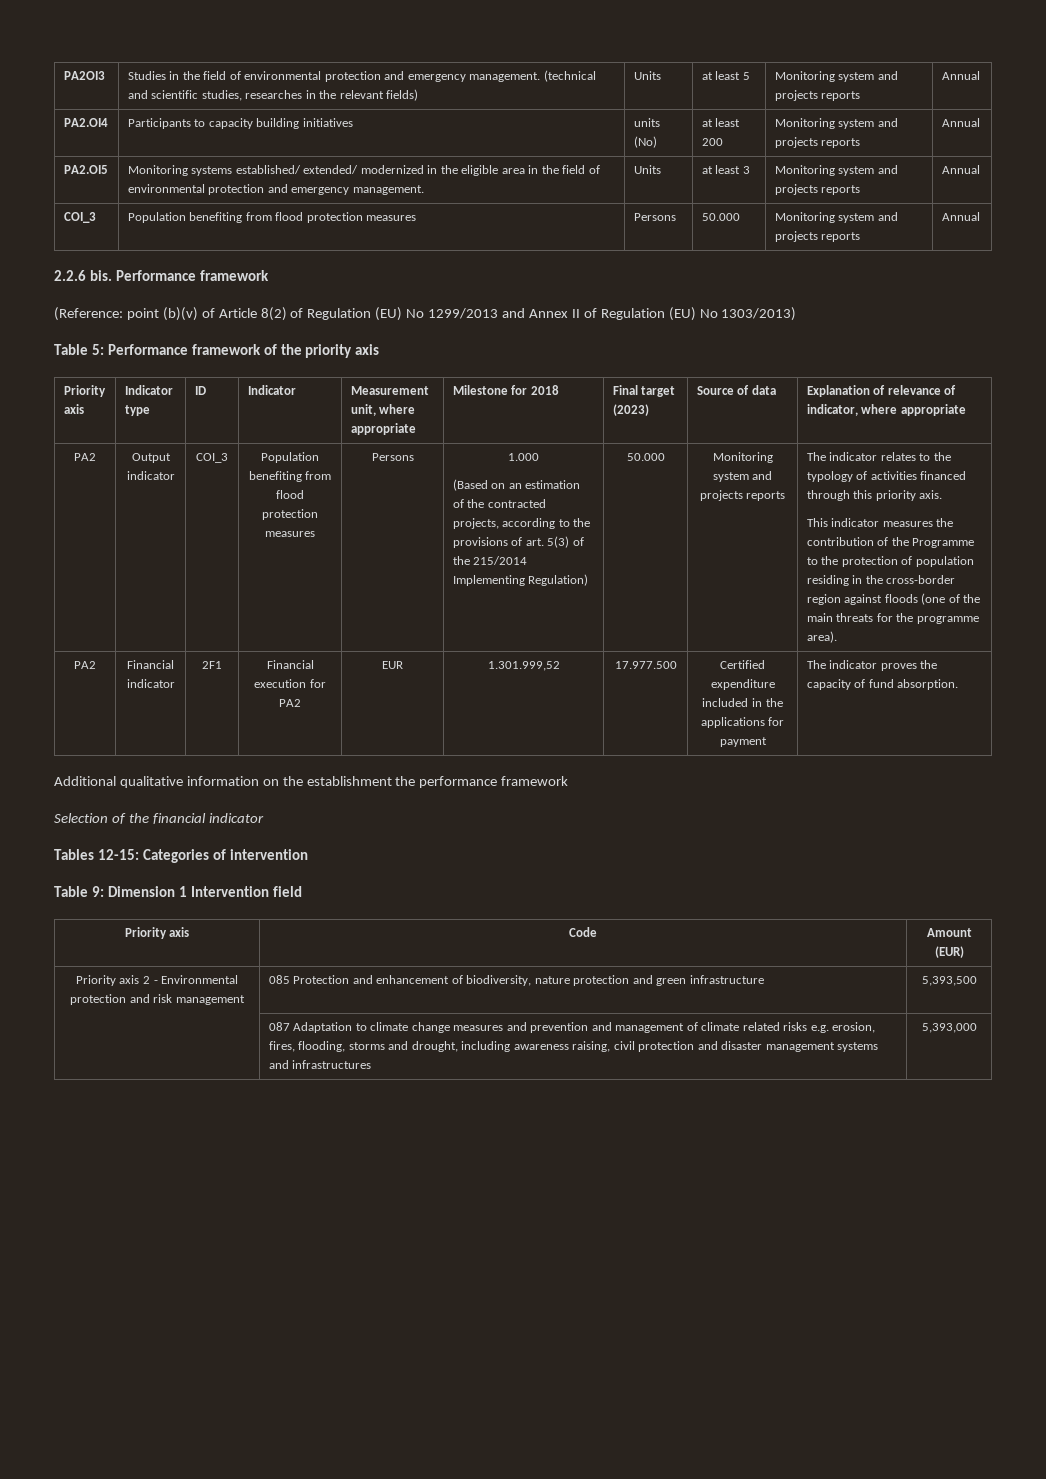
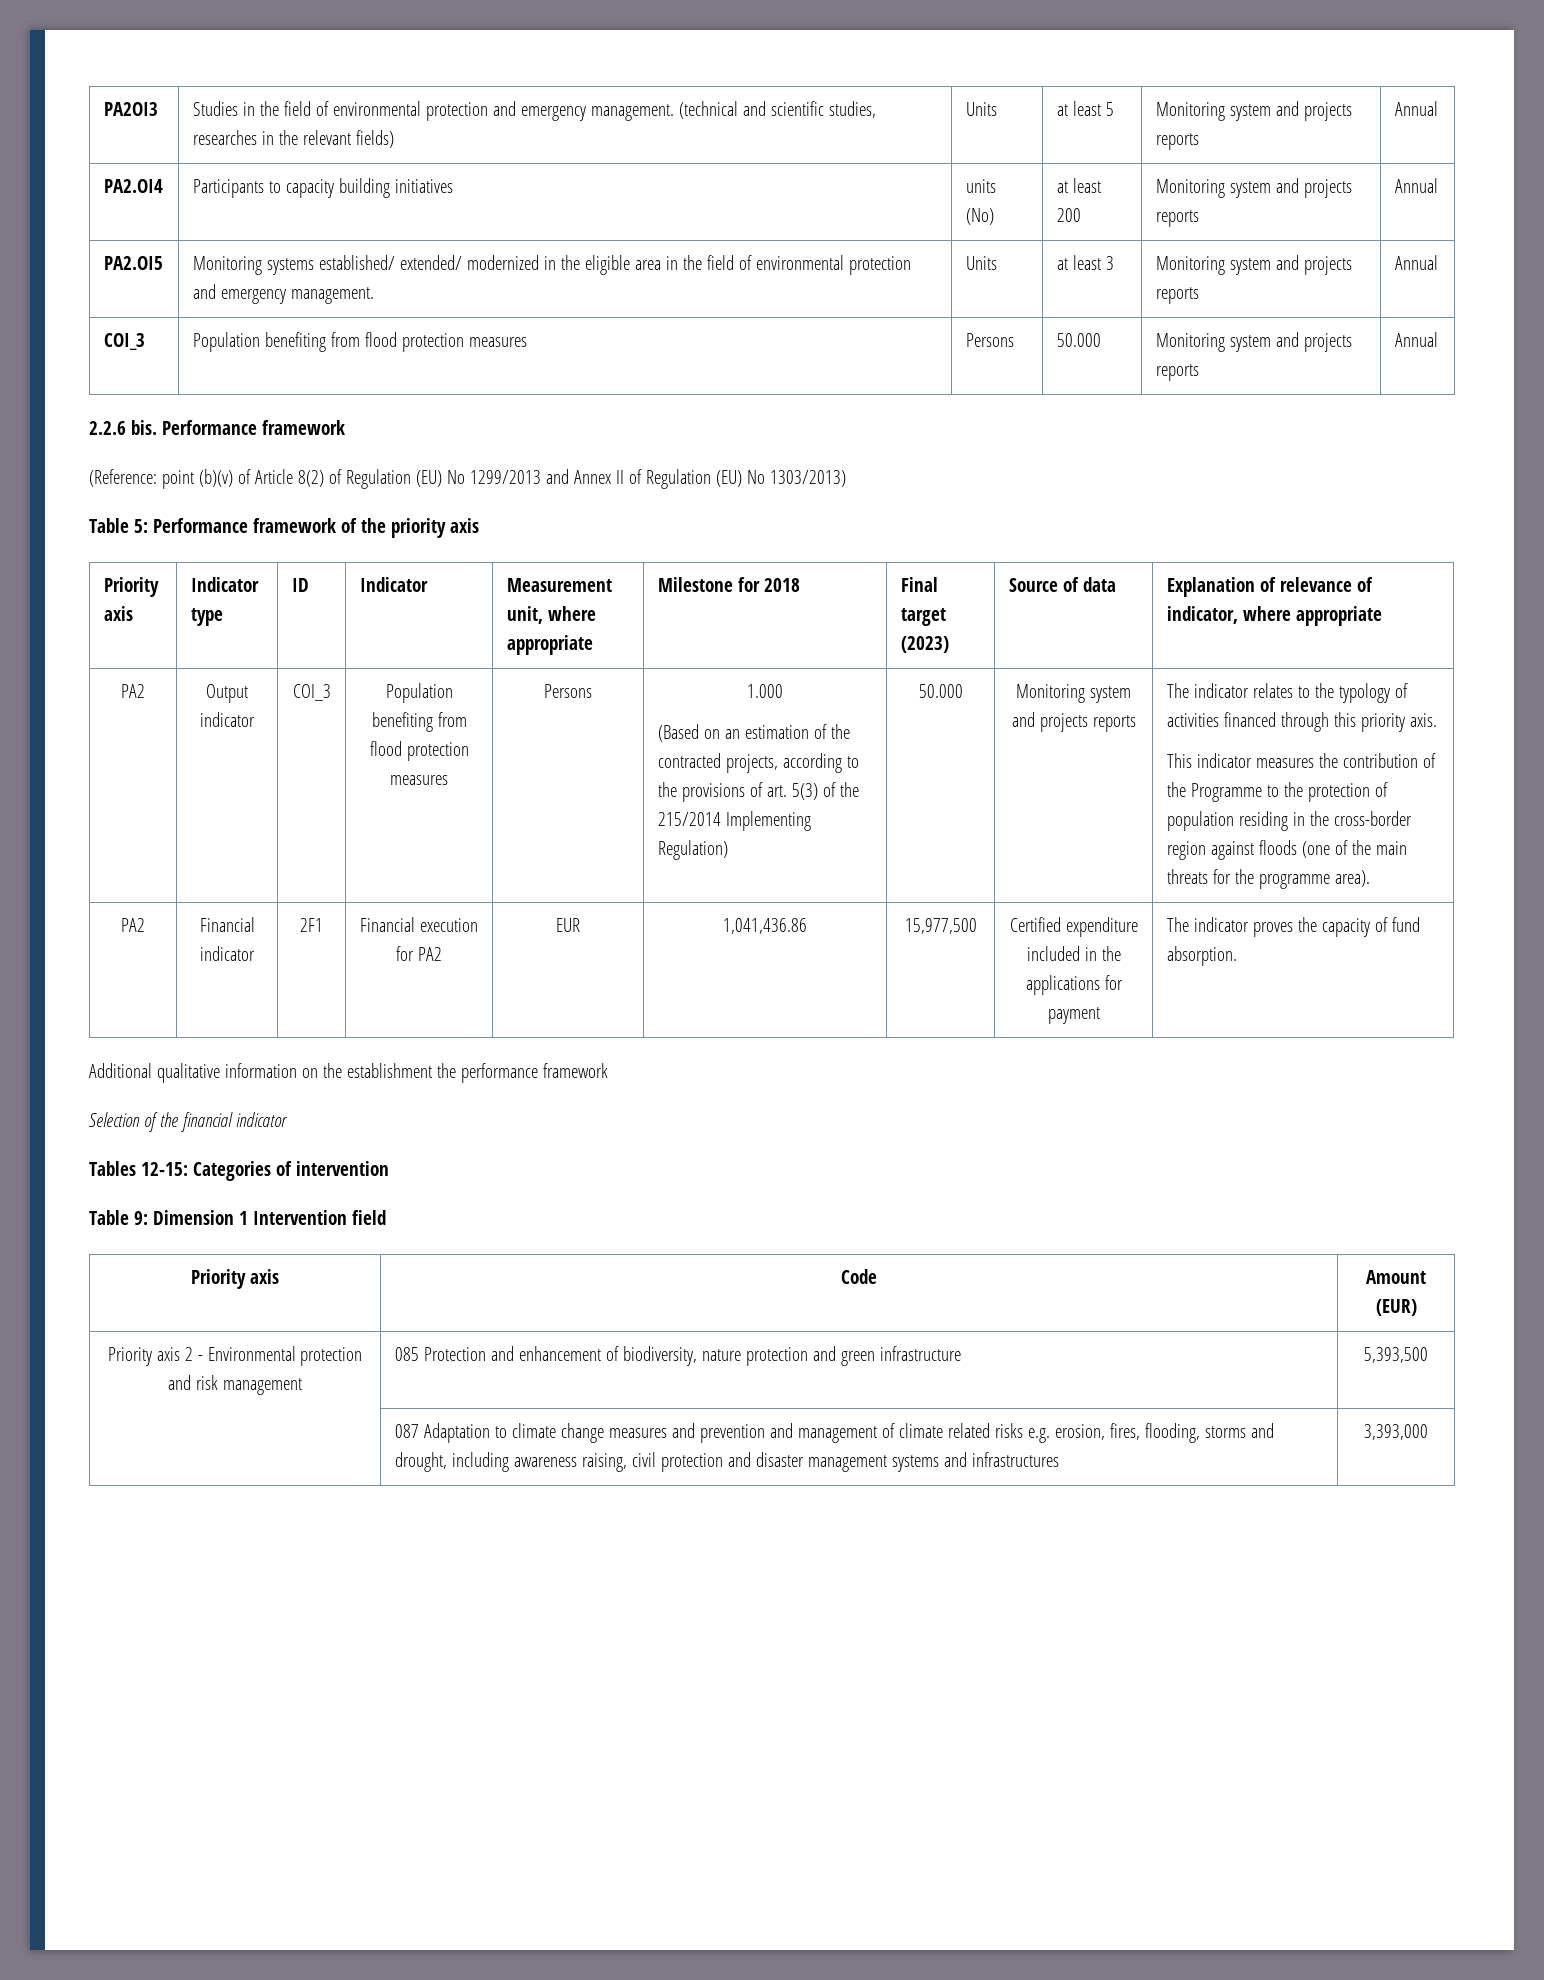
[487,661,560,671] [614,661,677,669] 1.301.999,52 | 17.977.500 -> [723,918,807,934] [904,918,977,934] 1,041,436.86 | 15,977,500
[921,1023,977,1033] 5,393,000 -> [1364,1424,1428,1440] 3,393,000

